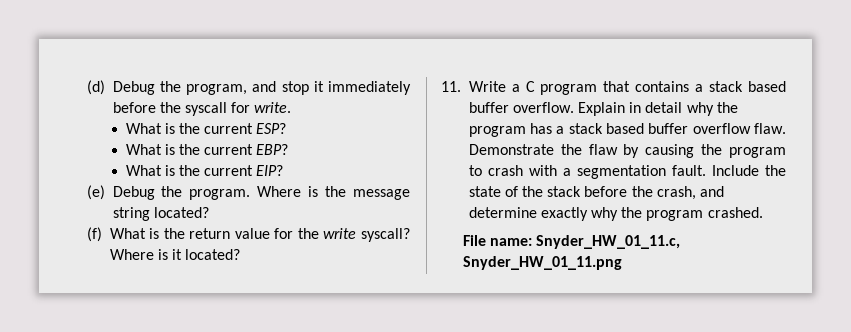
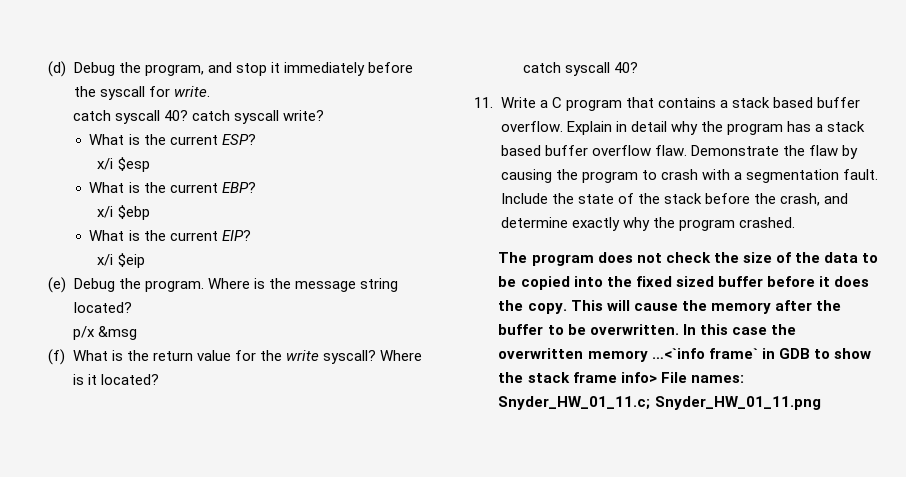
(292, 107) none -> [72,110,325,124] // catch syscall 40? catch syscall write?
(287, 128) none -> [97,157,150,172] // x/i $esp
(289, 149) none -> [97,205,150,220] // x/i $ebp
(284, 170) none -> [97,253,145,268] // x/i $eip
(209, 212) none -> [72,326,138,340] // p/x &msg
(241, 254) none -> [522,62,639,76] // catch syscall 40?
[462,235,681,249] File name: Snyder_HW_01_11.c, -> [498,252,878,266] [498,276,869,290] [498,300,841,314] [498,324,796,335] [498,348,871,362] [498,372,744,383] [498,396,651,410] The program does not check the size of the data to be copied into the fixed sized buffer before it does the copy. This will cause the memory after the buffer to be overwritten. In this case the overwritten memory …<`info frame` in GDB to show the stack frame info> File names: Snyder_HW_01_11.c;

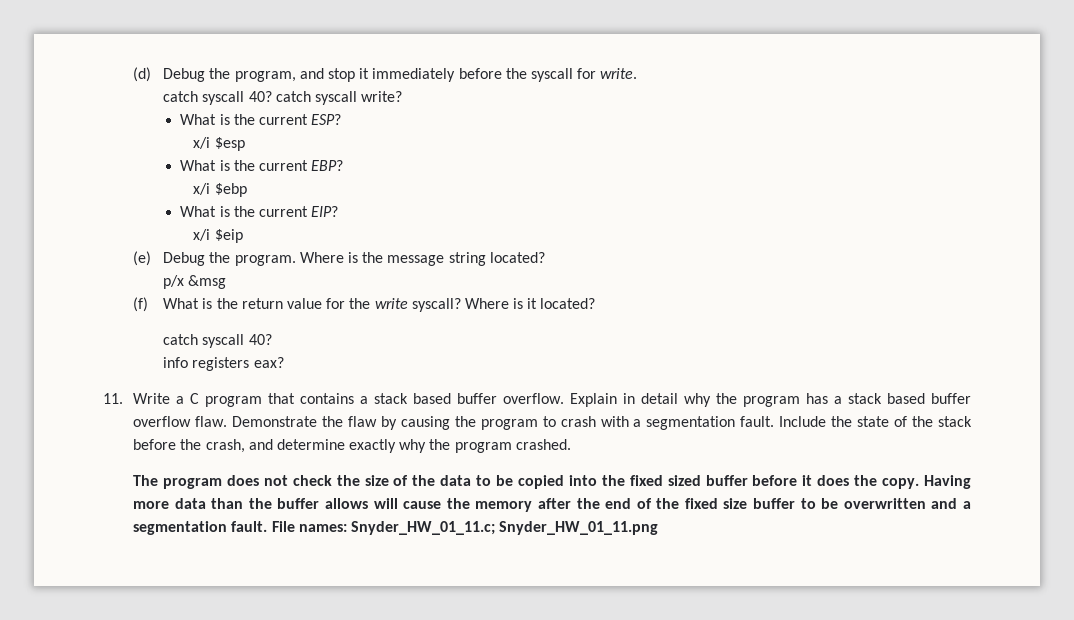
(639, 67) none -> [163,357,284,371] // info registers eax?
[570,300,603,311] This -> [923,475,971,489] [133,498,369,509] Having more data than the buffer allows
[498,324,796,335] [498,348,871,362] [498,372,657,383] buffer to be overwritten. In this case the overwritten memory …<`info frame` in GDB to show the stack frame info> -> [605,498,971,509] [133,521,268,535] end of the fixed size buffer to be overwritten and a segmentation fault.

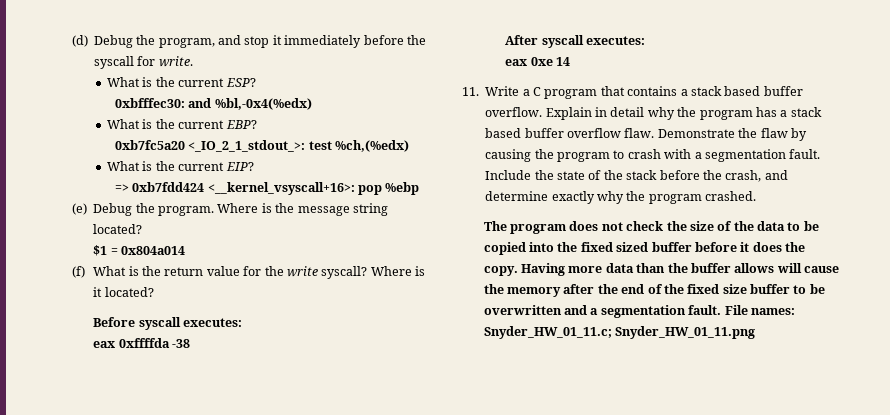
[163,91,403,105] // catch syscall 40? catch syscall write? -> (193, 61) none
[193,137,245,151] x/i $esp -> [114,98,312,110] 0xbfffec30: and %bl,-0x4(%edx)
[193,183,247,197] x/i $ebp -> [114,140,410,152] 0xb7fc5a20 <_IO_2_1_stdout_>: test %ch,(%edx)
[193,229,243,243] x/i $eip -> [114,182,420,195] => 0xb7fdd424 <__kernel_vsyscall+16>: pop %ebp
[163,275,227,289] p/x &msg -> [93,245,186,256] $1 = 0x804a014
[163,334,272,348] [163,357,284,371] catch syscall 40? // info registers eax? -> [93,317,243,330] [93,338,191,348] [505,35,646,48] [505,57,571,66] Before syscall executes: // eax 0xffffda -38 // After syscall executes: // eax 0xe 14

